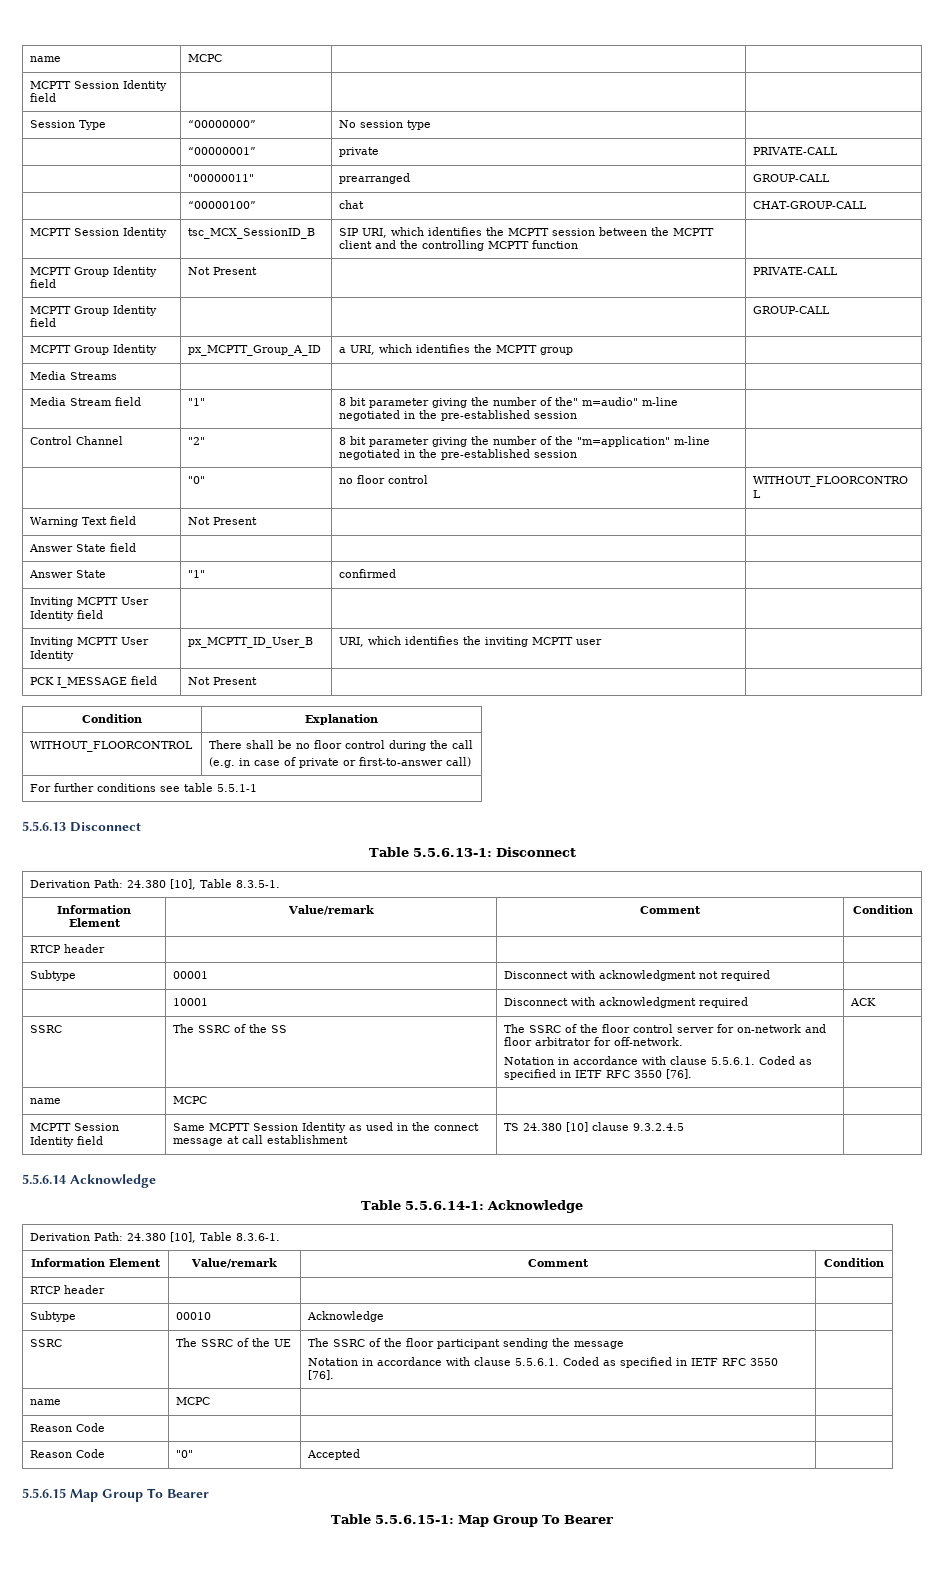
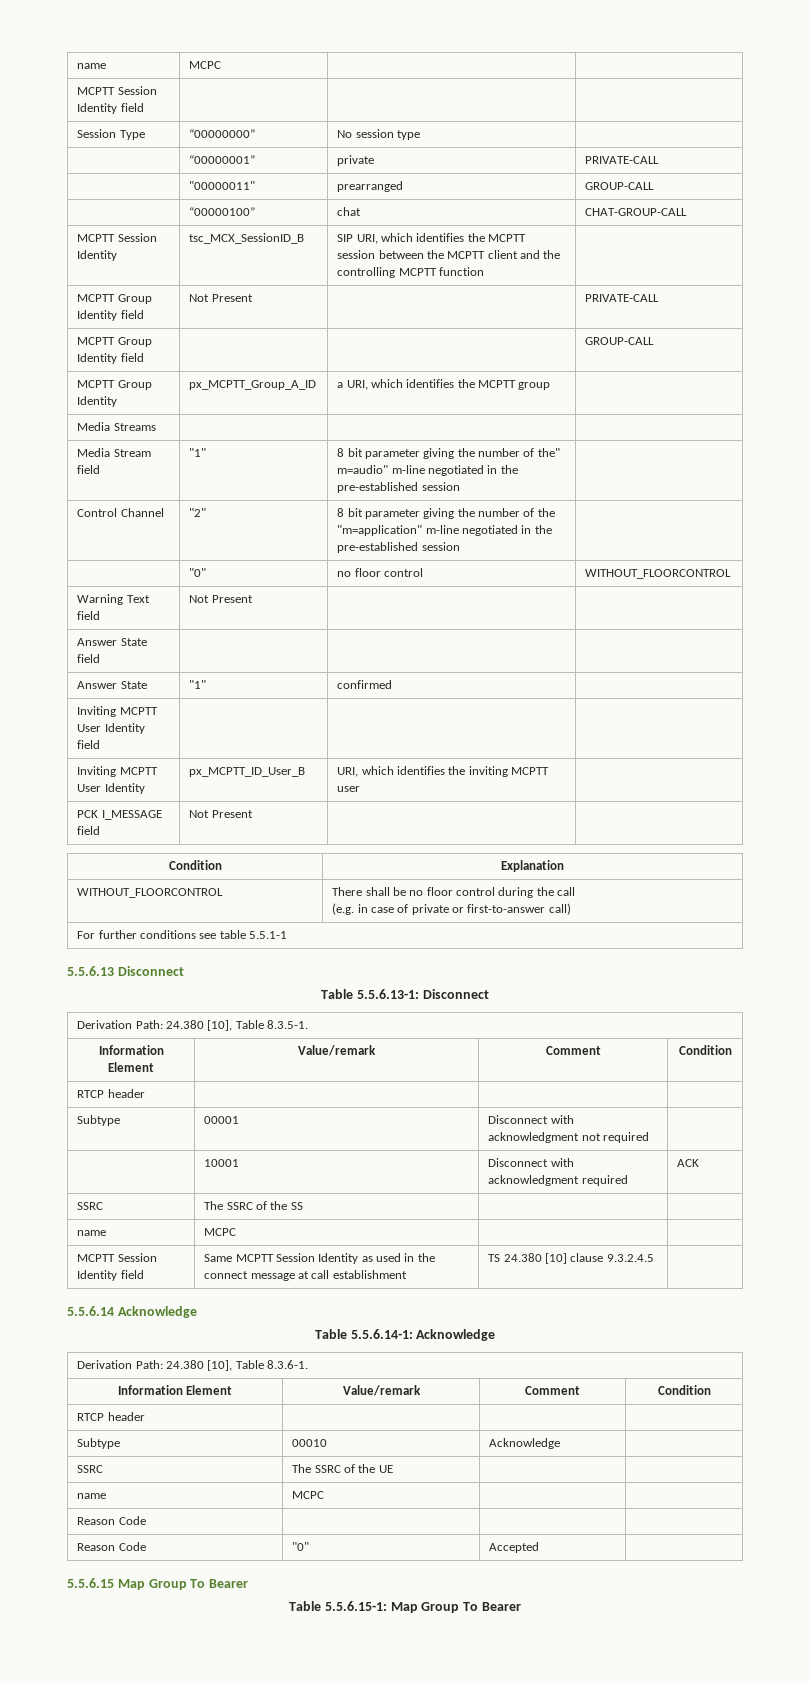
[504,1024,827,1033] [504,1037,684,1046] [504,1056,813,1065] [504,1069,693,1080] The SSRC of the floor control server for on-network and floor arbitrator for off-network. // Notation in accordance with clause 5.5.6.1. Coded as specified in IETF RFC 3550 [76]. -> (303, 1206) none
[308,1338,625,1349] [308,1357,779,1368] [308,1370,335,1380] The SSRC of the floor participant sending the message // Notation in accordance with clause 5.5.6.1. Coded as specified in IETF RFC 3550 [76]. -> (393, 1469) none

